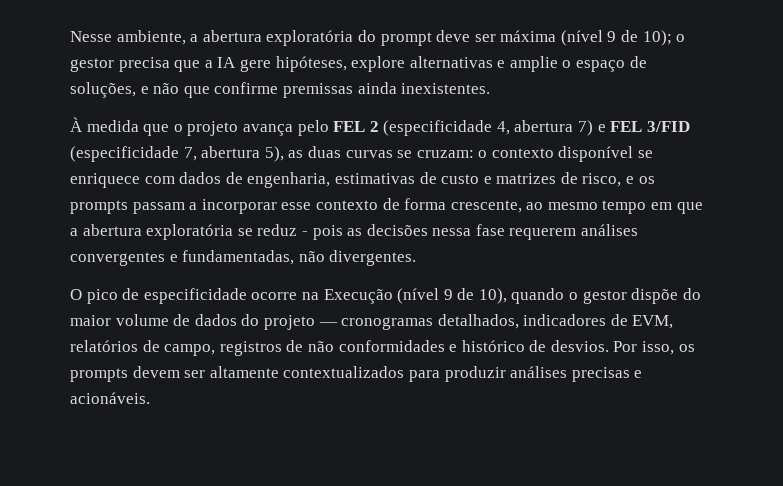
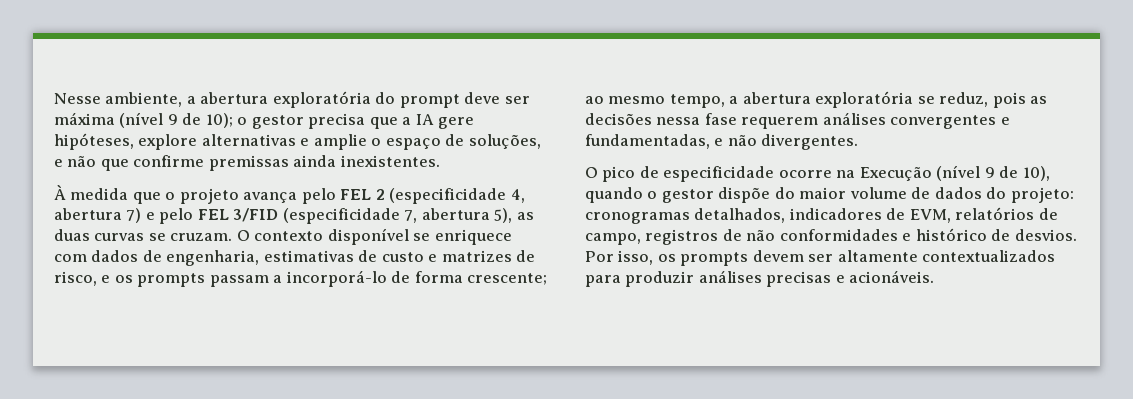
(606, 128) none -> [159,208,194,224] pelo
[416,150,488,158] cruzam: o -> [170,230,250,241] cruzam. O
[201,199,378,214] incorporar esse contexto -> [286,270,387,287] incorporá-lo
[450,200,522,213] crescente, -> [467,273,548,285] crescente;
[602,200,703,214] tempo em que -> [669,94,725,108] tempo,
[257,224,308,236] reduz - -> [939,92,989,107] reduz,
(295, 257) none -> [714,138,724,146] e
[263,315,338,330] projeto — -> [1010,187,1074,203] projeto:

